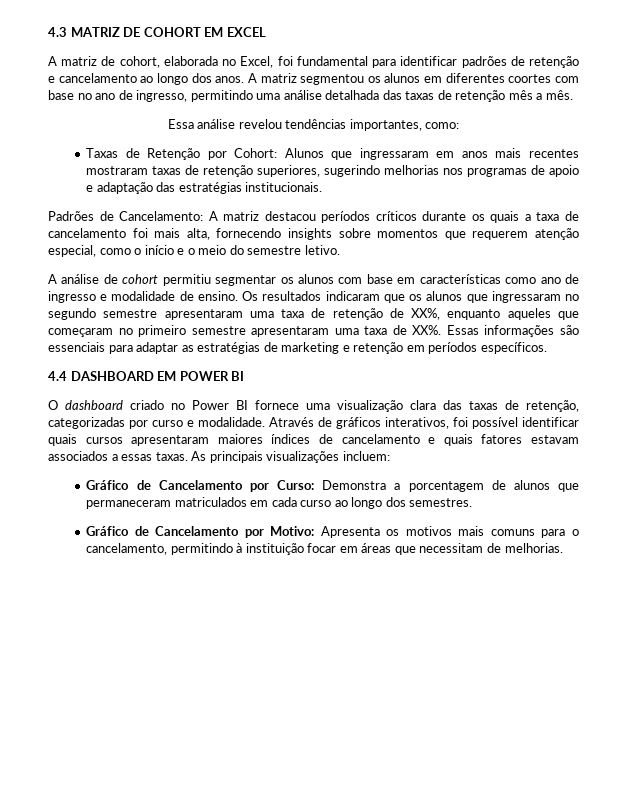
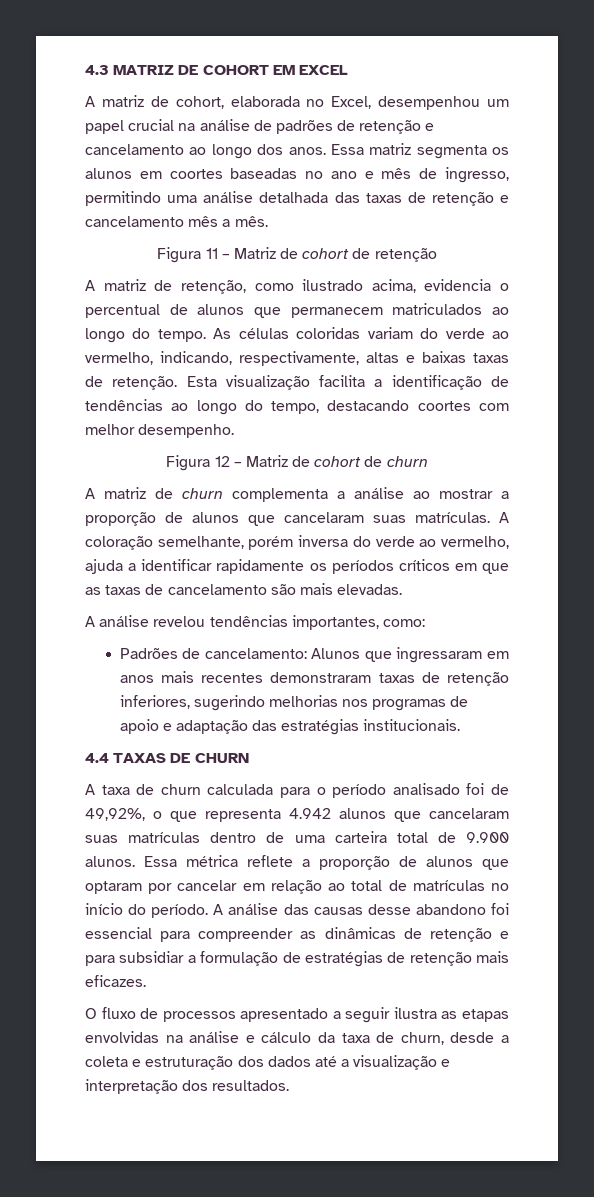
[277,56,458,68] foi fundamental para identificar -> [378,96,509,110] [85,119,272,134] desempenhou um papel crucial na análise de
[247,73,580,85] [48,90,116,100] A matriz segmentou os alunos em diferentes coortes com base no ano -> [330,143,509,159] [85,168,412,179] Essa matriz segmenta os alunos em coortes baseadas no ano e mês
(506, 96) none -> [500,195,509,203] [85,216,184,227] e cancelamento
[167,119,194,129] Essa -> [157,247,437,263] [85,279,509,294] [85,303,509,318] [85,327,510,343] [85,351,509,366] [85,375,509,390] [85,399,509,415] [85,424,235,438] [166,455,428,471] [85,487,509,502] [85,512,509,526] [85,535,510,550] [85,559,509,574] [85,583,403,595] [85,616,95,627] Figura 11 – Matriz de cohort de retenção // A matriz de retenção, como ilustrado acima, evidencia o percentual de alunos que permanecem matriculados ao longo do tempo. As células coloridas variam do verde ao vermelho, indicando, respectivamente, altas e baixas taxas de retenção. Esta visualização facilita a identificação de tendências ao longo do tempo, destacando coortes com melhor desempenho. // Figura 12 – Matriz de cohort de churn // A matriz de churn complementa a análise ao mostrar a proporção de alunos que cancelaram suas matrículas. A coloração semelhante, porém inversa do verde ao vermelho, ajuda a identificar rapidamente os períodos críticos em que as taxas de cancelamento são mais elevadas. // A
[86,148,278,160] Taxas de Retenção por Cohort: -> [119,648,307,659] Padrões de cancelamento:
[86,165,321,177] mostraram taxas de retenção superiores, -> [270,672,509,686] [119,695,190,709] demonstraram taxas de retenção inferiores,
[48,211,580,223] [48,228,580,240] [48,245,340,257] [48,274,580,286] [48,291,579,303] [48,308,579,320] [48,325,579,337] [48,342,547,354] [48,371,245,381] [48,400,579,412] [48,417,579,429] [48,434,580,446] [48,451,390,463] [86,480,579,492] [86,497,473,509] [86,526,580,538] [86,543,563,555] Padrões de Cancelamento: A matriz destacou períodos críticos durante os quais a taxa de cancelamento foi mais alta, fornecendo insights sobre momentos que requerem atenção especial, como o início e o meio do semestre letivo. // A análise de cohort permitiu segmentar os alunos com base em características como ano de ingresso e modalidade de ensino. Os resultados indicaram que os alunos que ingressaram no segundo semestre apresentaram uma taxa de retenção de XX%, enquanto aqueles que começaram no primeiro semestre apresentaram uma taxa de XX%. Essas informações são essenciais para adaptar as estratégias de marketing e retenção em períodos específicos. // 4.4 DASHBOARD EM POWER BI // O dashboard criado no Power BI fornece uma visualização clara das taxas de retenção, categorizadas por curso e modalidade. Através de gráficos interativos, foi possível identificar quais cursos apresentaram maiores índices de cancelamento e quais fatores estavam associados a essas taxas. As principais visualizações incluem: // Gráfico de Cancelamento por Curso: Demonstra a porcentagem de alunos que permaneceram matriculados em cada curso ao longo dos semestres. // Gráfico de Cancelamento por Motivo: Apresenta os motivos mais comuns para o cancelamento, permitindo à instituição focar em áreas que necessitam de melhorias. -> [85,753,249,763] [85,783,509,798] [85,808,509,822] [85,831,509,843] [85,855,509,870] [85,880,510,894] [85,903,509,918] [85,927,510,942] [85,951,509,967] [85,975,146,987] [85,1007,509,1023] [85,1031,510,1045] [85,1055,451,1070] [85,1079,290,1094] 4.4 TAXAS DE CHURN // A taxa de churn calculada para o período analisado foi de 49,92%, o que representa 4.942 alunos que cancelaram suas matrículas dentro de uma carteira total de 9.900 alunos. Essa métrica reflete a proporção de alunos que optaram por cancelar em relação ao total de matrículas no início do período. A análise das causas desse abandono foi essencial para compreender as dinâmicas de retenção e para subsidiar a formulação de estratégias de retenção mais eficazes. // O fluxo de processos apresentado a seguir ilustra as etapas envolvidas na análise e cálculo da taxa de churn, desde a coleta e estruturação dos dados até a visualização e interpretação dos resultados.

